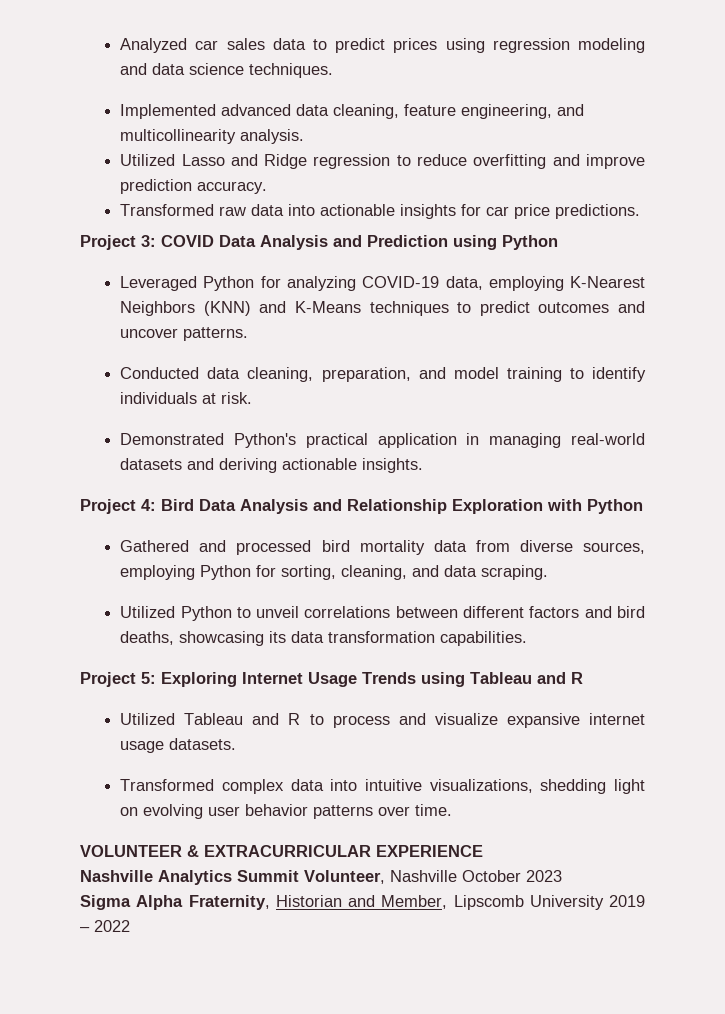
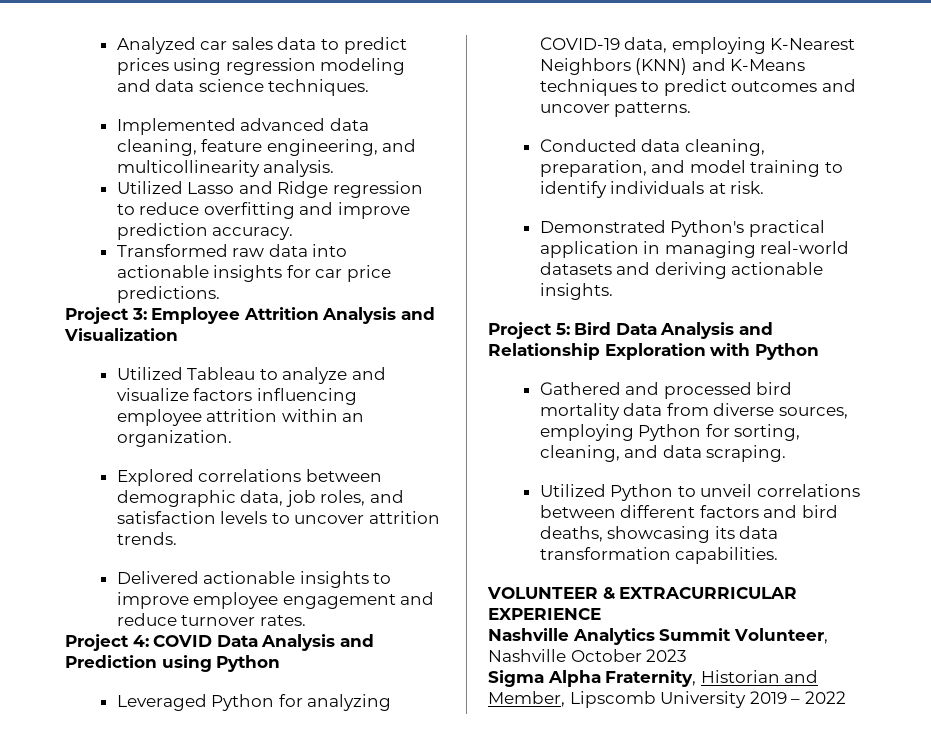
(156, 241) none -> [151,307,435,324] [64,328,178,341] [116,367,386,384] [116,388,357,405] [116,409,365,426] [116,430,232,447] [116,469,382,486] [116,490,404,507] [116,511,440,524] [116,532,177,545] [116,571,392,588] [116,592,435,609] [116,613,306,626] [65,634,149,651] Employee Attrition Analysis and Visualization // Utilized Tableau to analyze and visualize factors influencing employee attrition within an organization. // Explored correlations between demographic data, job roles, and satisfaction levels to uncover attrition trends. // Delivered actionable insights to improve employee engagement and reduce turnover rates. // Project 4:
[141,499,156,511] 4: -> [555,323,570,335] 5:
[80,672,583,687] [120,713,645,728] [120,738,237,753] [120,779,646,794] [120,804,453,819] // Project 5: Exploring Internet Usage Trends using Tableau and R // Utilized Tableau and R to process and visualize expansive internet usage datasets. // Transformed complex data into intuitive visualizations, shedding light on evolving user behavior patterns over time. -> (779, 555) none

